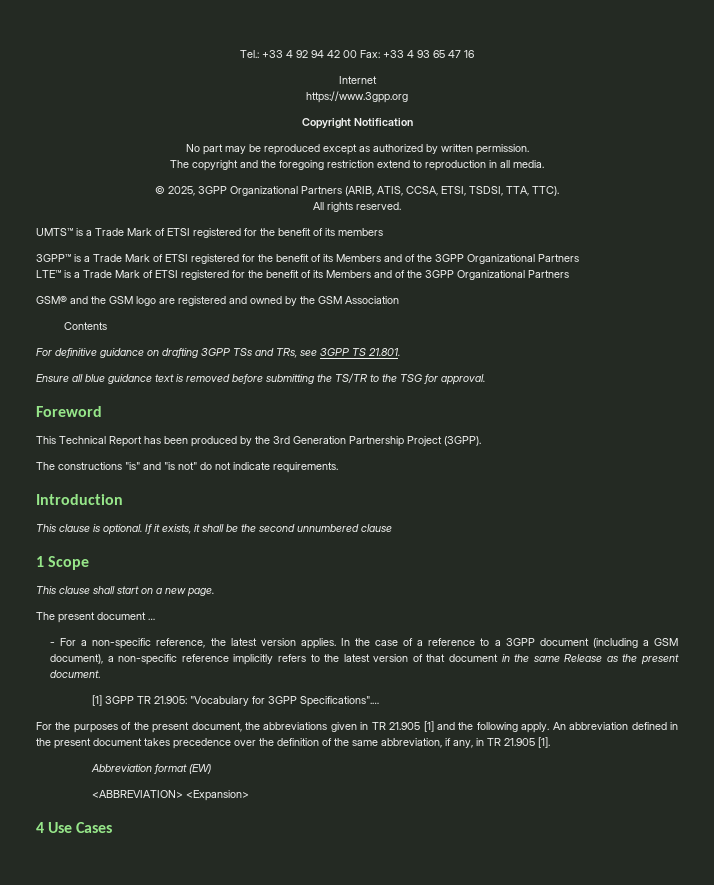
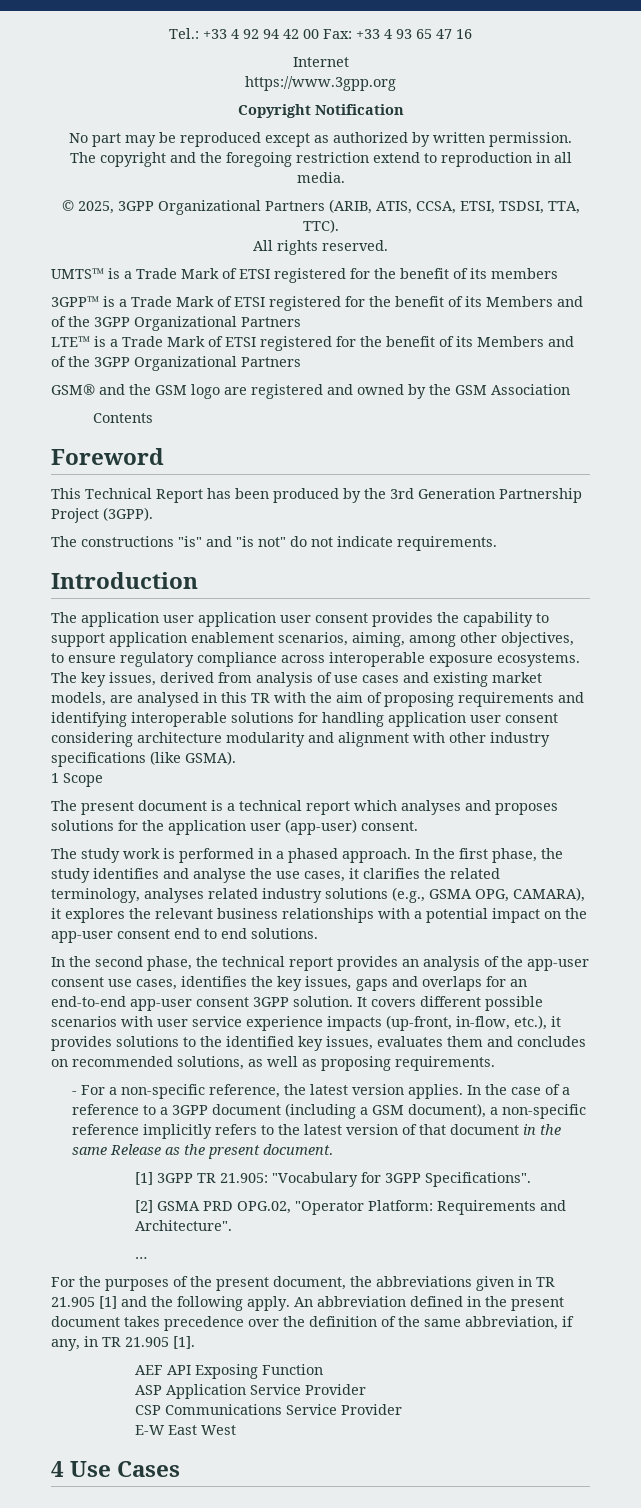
[36,348,400,358] [36,373,485,385] // For definitive guidance on drafting 3GPP TSs and TRs, see 3GPP TS 21.801. // Ensure all blue guidance text is removed before submitting the TS/TR to the TSG for approval. -> (154, 418) none
[36,524,392,535] [36,556,90,570] [36,586,214,597] [36,612,155,623] This clause is optional. If it exists, it shall be the second unnumbered clause // 1 Scope // This clause shall start on a new page. // The present document … -> [51,612,549,627] [51,632,574,647] [51,652,580,667] [51,672,542,687] [51,692,584,707] [51,712,558,727] [51,732,550,747] [51,751,236,767] [51,773,103,787] [51,800,558,815] [51,819,418,835] [51,848,563,863] [51,868,500,883] [51,887,585,903] [51,908,587,923] [51,928,318,943] [51,956,589,971] [51,976,527,991] [51,996,543,1011] [51,1015,561,1031] [51,1036,586,1051] [51,1056,495,1071] The application user application user consent provides the capability to support application enablement scenarios, aiming, among other objectives, to ensure regulatory compliance across interoperable exposure ecosystems. The key issues, derived from analysis of use cases and existing market models, are analysed in this TR with the aim of proposing requirements and identifying interoperable solutions for handling application user consent considering architecture modularity and alignment with other industry specifications (like GSMA). // 1 Scope // The present document is a technical report which analyses and proposes solutions for the application user (app-user) consent. // The study work is performed in a phased approach. In the first phase, the study identifies and analyse the use cases, it clarifies the related terminology, analyses related industry solutions (e.g., GSMA OPG, CAMARA), it explores the relevant business relationships with a potential impact on the app-user consent end to end solutions. // In the second phase, the technical report provides an analysis of the app-user consent use cases, identifies the key issues, gaps and overlaps for an end-to-end app-user consent 3GPP solution. It covers different possible scenarios with user service experience impacts (up-front, in-flow, etc.), it provides solutions to the identified key issues, evaluates them and concludes on recommended solutions, as well as proposing requirements.
[300,696,380,707] Specifications".… -> [425,1172,532,1187] [135,1200,567,1215] [135,1220,233,1231] [135,1257,148,1259] Specifications". // [2] GSMA PRD OPG.02, "Operator Platform: Requirements and Architecture". // …
[91,764,212,774] [92,790,250,801] Abbreviation format (EW) // <ABBREVIATION> <Expansion> -> [135,1364,324,1379] [135,1384,367,1399] [135,1404,403,1415] [135,1425,237,1435] AEF API Exposing Function // ASP Application Service Provider // CSP Communications Service Provider // E-W East West

